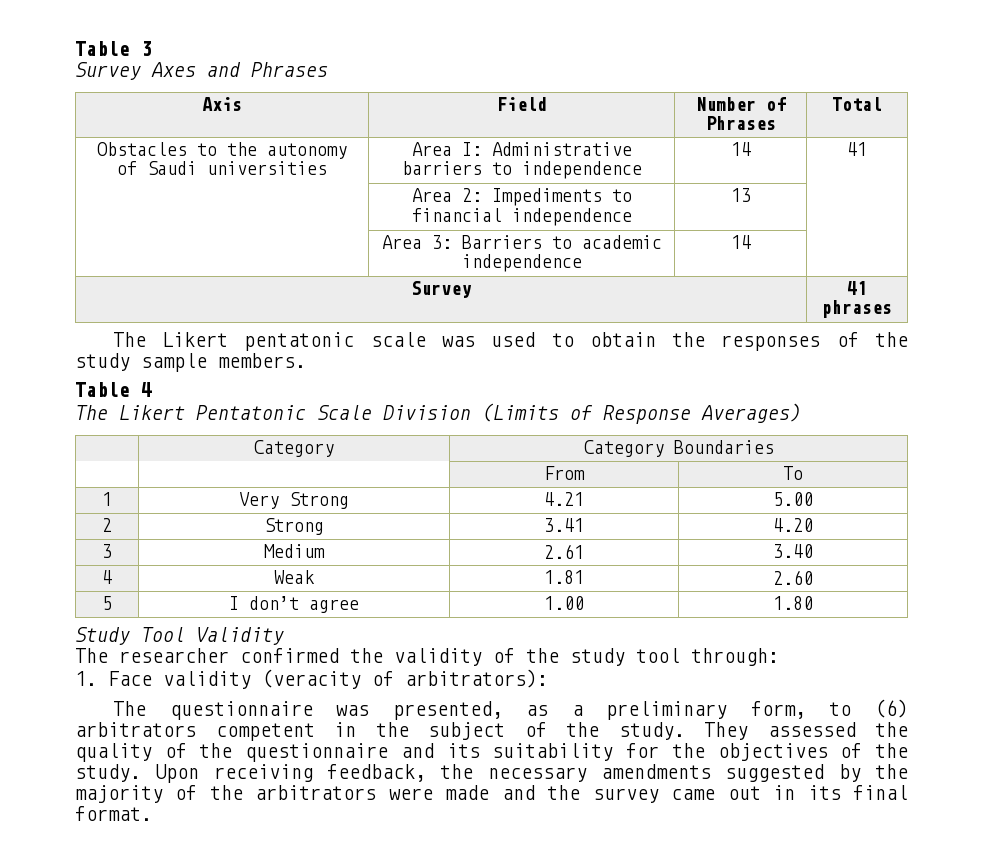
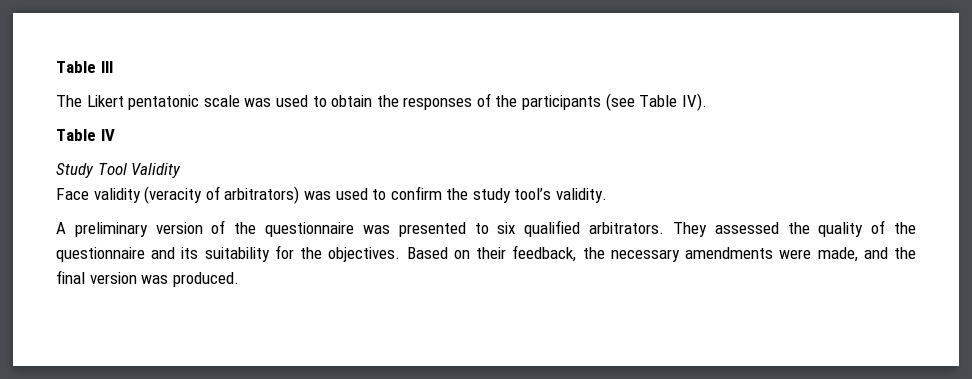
[75,41,152,56] [75,62,328,80] [202,97,242,111] [496,97,547,111] [695,97,786,111] [705,116,776,130] [831,97,882,111] [97,142,347,159] [117,161,327,175] [411,142,632,156] [401,161,642,179] [730,142,751,156] [846,142,867,156] [411,188,632,206] [411,208,632,226] [730,188,751,202] [381,235,662,249] [461,254,582,272] [730,235,751,249] [411,281,472,298] [846,281,867,295] [821,300,892,318] Table 3 // Survey Axes and Phrases // Axis | Field | Number of Phrases | Total // Obstacles to the autonomy of Saudi universities | Area I: Administrative barriers to independence | 14 | 41 // | Area 2: Impediments to financial independence | 13 | // | Area 3: Barriers to academic independence | 14 | // Survey | 41 phrases -> [56,61,113,73] Table III
[75,353,306,372] [75,382,152,397] [75,403,801,424] [254,440,334,457] [583,440,774,457] [544,466,585,480] [782,466,803,480] [102,492,112,506] [239,492,349,509] [544,492,584,506] [772,492,813,506] [102,518,112,532] [264,518,324,535] [544,518,584,532] [772,518,813,532] [102,544,112,558] [264,544,325,558] [544,544,584,559] [772,544,813,558] [102,570,112,584] [274,570,315,584] [544,570,584,584] [772,570,813,585] [102,596,112,610] [229,596,359,613] [544,596,584,610] [772,596,813,610] [75,627,284,645] [75,648,779,666] [75,669,548,689] [112,699,908,720] [75,722,685,741] study sample members. // Table 4 // The Likert Pentatonic Scale Division (Limits of Response Averages) // | Category | Category Boundaries // | | From | To // 1 | Very Strong | 4.21 | 5.00 // 2 | Strong | 3.41 | 4.20 // 3 | Medium | 2.61 | 3.40 // 4 | Weak | 1.81 | 2.60 // 5 | I don’t agree | 1.00 | 1.80 // Study Tool Validity // The researcher confirmed the validity of the study tool through: // 1. Face validity (veracity of arbitrators): // The questionnaire was presented, as a preliminary form, to (6) arbitrators competent in the subject of the study. -> [522,93,707,111] [56,129,115,141] [56,163,182,178] [56,186,608,204] [56,220,665,237] participants (see Table IV). // Table IV // Study Tool Validity // Face validity (veracity of arbitrators) was used to confirm the study tool’s validity. // A preliminary version of the questionnaire was presented to six qualified arbitrators.
[717,743,909,761] [75,764,909,783] [75,785,908,803] [75,806,152,821] objectives of the study. Upon receiving feedback, the necessary amendments suggested by the majority of the arbitrators were made and the survey came out in its final format. -> [328,245,917,262] [56,270,239,287] objectives. Based on their feedback, the necessary amendments were made, and the final version was produced.

